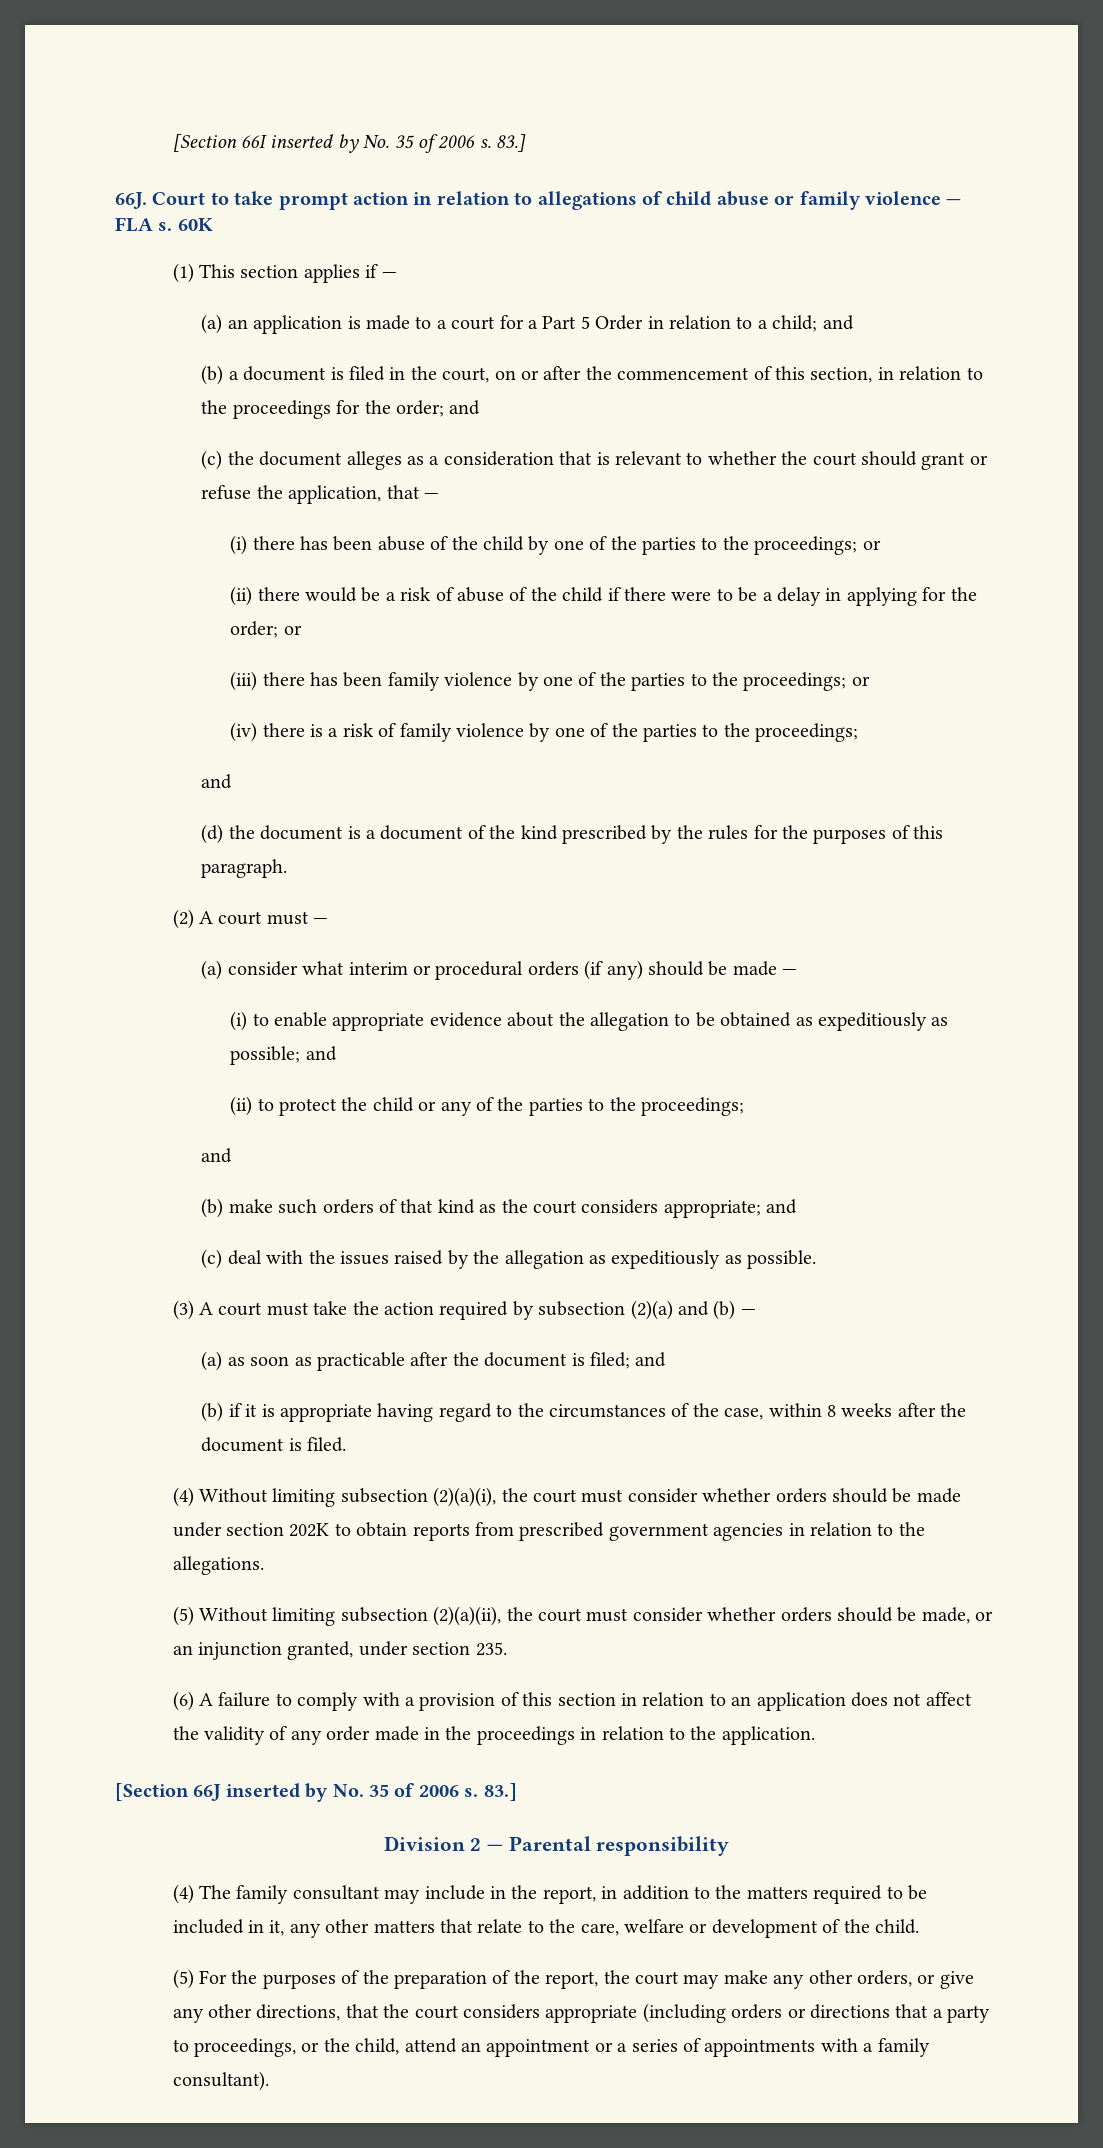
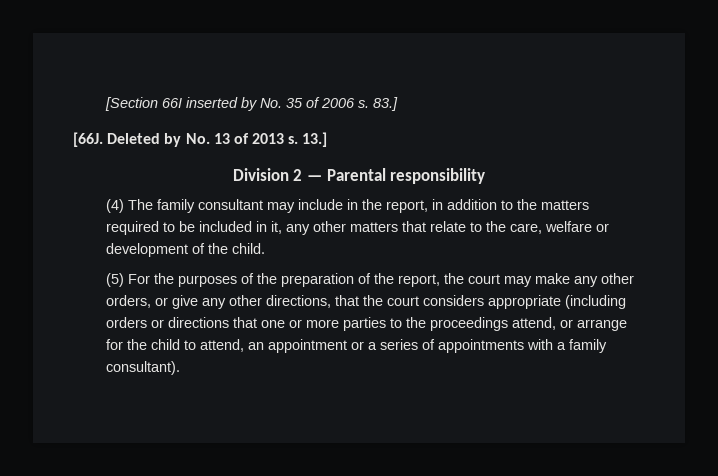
[115,191,962,210] [115,217,213,232] [172,263,397,283] [201,314,854,334] [201,365,983,385] [201,400,481,419] [201,450,988,470] [201,485,440,504] [230,535,881,555] [230,586,977,606] [230,621,302,638] [230,671,870,691] [230,722,859,742] [201,774,233,789] [201,824,944,844] [201,859,288,878] [172,909,329,929] [201,960,798,980] [230,1011,949,1031] [230,1046,337,1065] [230,1096,745,1116] [201,1148,233,1163] [201,1198,798,1218] [201,1249,817,1269] [172,1300,756,1320] [201,1351,667,1371] [201,1402,967,1422] [201,1437,347,1452] [172,1487,961,1507] [172,1522,925,1541] [172,1556,264,1575] [172,1606,994,1626] [172,1641,507,1660] [172,1691,972,1711] [172,1726,815,1745] [115,1783,517,1802] 66J. Court to take prompt action in relation to allegations of child abuse or family violence — FLA s. 60K // (1) This section applies if — // (a) an application is made to a court for a Part 5 Order in relation to a child; and // (b) a document is filed in the court, on or after the commencement of this section, in relation to the proceedings for the order; and // (c) the document alleges as a consideration that is relevant to whether the court should grant or refuse the application, that — // (i) there has been abuse of the child by one of the parties to the proceedings; or // (ii) there would be a risk of abuse of the child if there were to be a delay in applying for the order; or // (iii) there has been family violence by one of the parties to the proceedings; or // (iv) there is a risk of family violence by one of the parties to the proceedings; // and // (d) the document is a document of the kind prescribed by the rules for the purposes of this paragraph. // (2) A court must — // (a) consider what interim or procedural orders (if any) should be made — // (i) to enable appropriate evidence about the allegation to be obtained as expeditiously as possible; and // (ii) to protect the child or any of the parties to the proceedings; // and // (b) make such orders of that kind as the court considers appropriate; and // (c) deal with the issues raised by the allegation as expeditiously as possible. // (3) A court must take the action required by subsection (2)(a) and (b) — // (a) as soon as practicable after the document is filed; and // (b) if it is appropriate having regard to the circumstances of the case, within 8 weeks after the document is filed. // (4) Without limiting subsection (2)(a)(i), the court must consider whether orders should be made under section 202K to obtain reports from prescribed government agencies in relation to the allegations. // (5) Without limiting subsection (2)(a)(ii), the court must consider whether orders should be made, or an injunction granted, under section 235. // (6) A failure to comply with a provision of this section in relation to an application does not affect the validity of any order made in the proceedings in relation to the application. // [Section 66J inserted by No. 35 of 2006 s. 83.] -> [73,132,328,147] [66J. Deleted by No. 13 of 2013 s. 13.]
[932,2005,991,2023] [172,2038,457,2057] a party to proceedings, or the child, attend -> [260,317,627,331] [105,339,244,352] one or more parties to the proceedings attend, or arrange for the child to attend,

